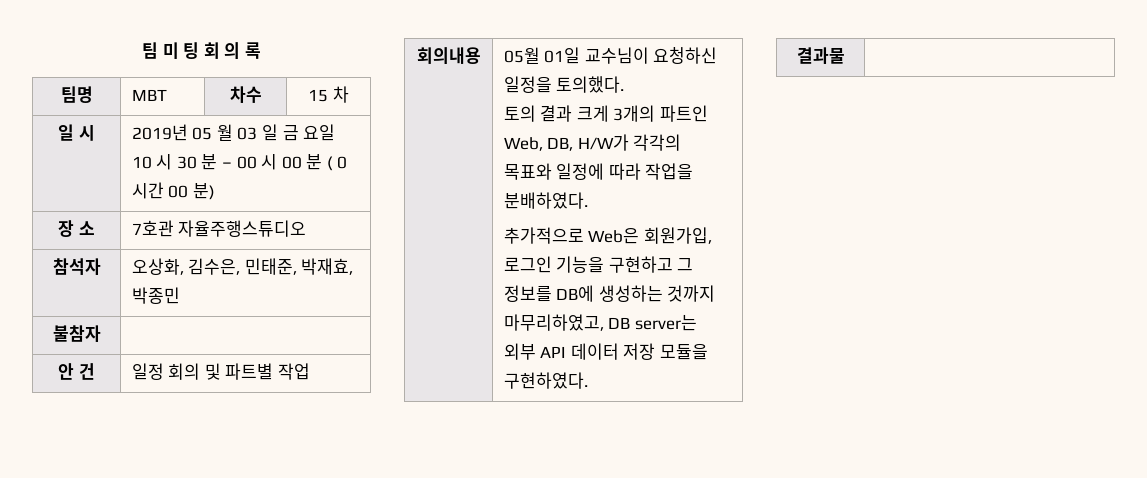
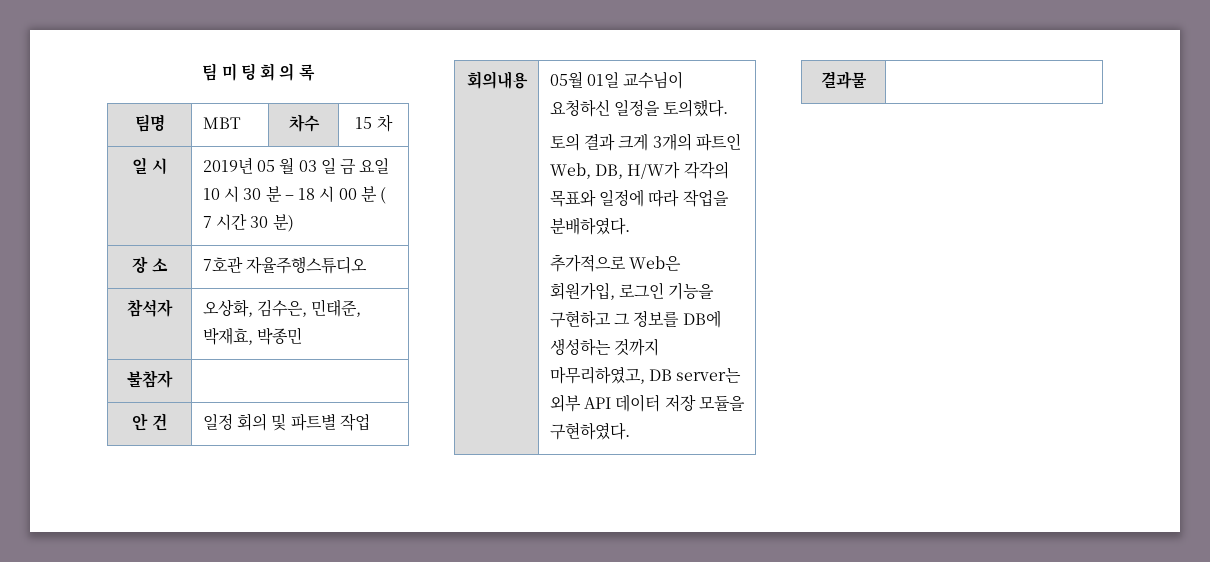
[236,156,257,169] 00 -> [298,188,316,200] 18
[337,156,348,169] [131,182,189,199] 0 시간 00 -> [202,213,269,230] 7 시간 30

